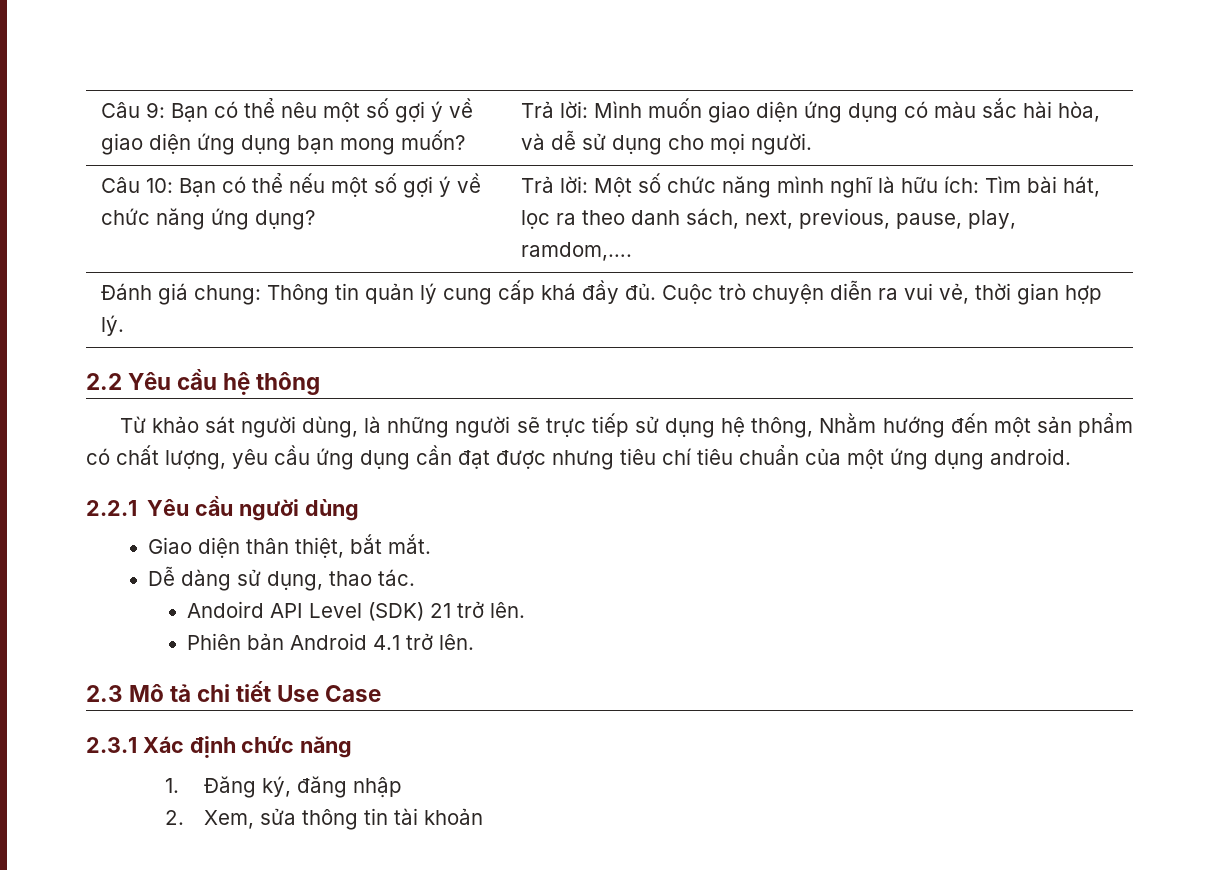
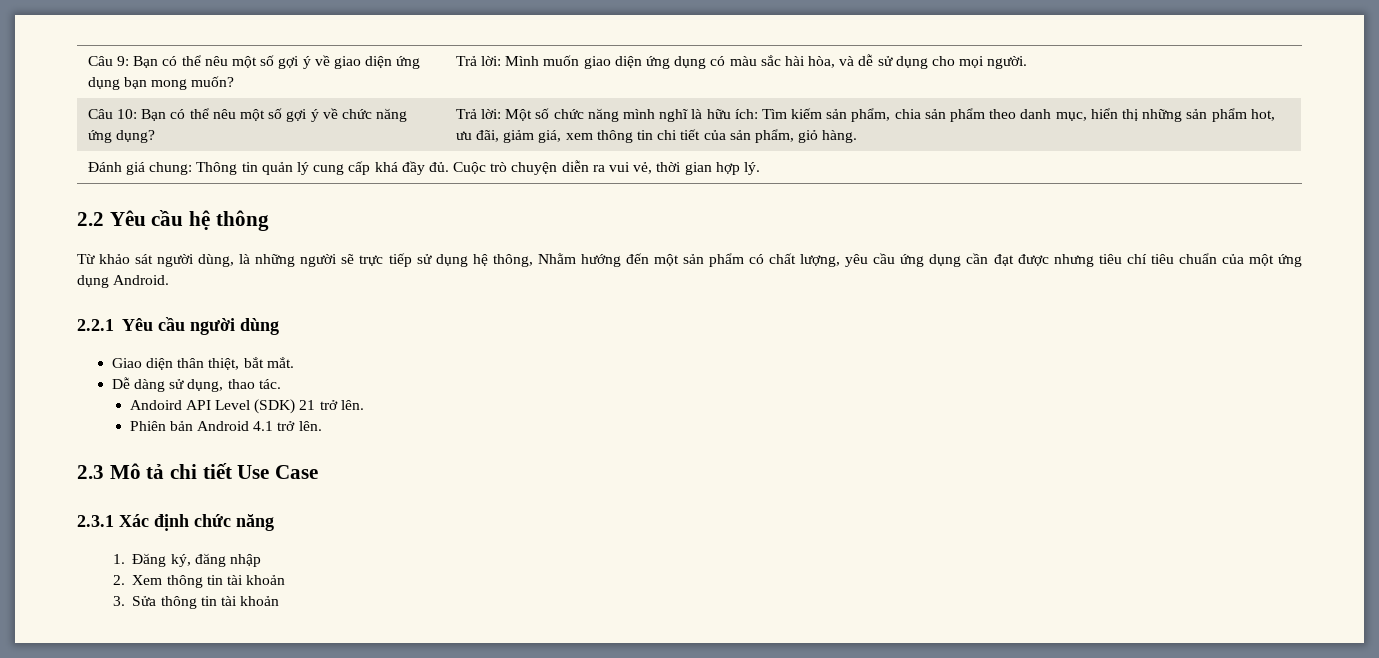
[289,173,326,193] nếu -> [212,109,236,119] nêu
[1027,176,1101,197] [521,208,1017,229] [521,242,633,261] bài hát, lọc ra theo danh sách, next, previous, pause, play, ramdom,…. -> [791,108,1275,122] [455,129,858,143] kiếm sản phẩm, chia sản phẩm theo danh mục, hiển thị những sản phẩm hot, ưu đãi, giảm giá, xem thông tin chi tiết của sản phẩm, giỏ hàng.
[990,448,1071,465] android. -> [113,275,170,285] Android.
[204,808,484,830] Xem, sửa thông tin tài khoản -> [132,575,286,588] [112,596,280,609] Xem thông tin tài khoản // 3. Sửa thông tin tài khoản

